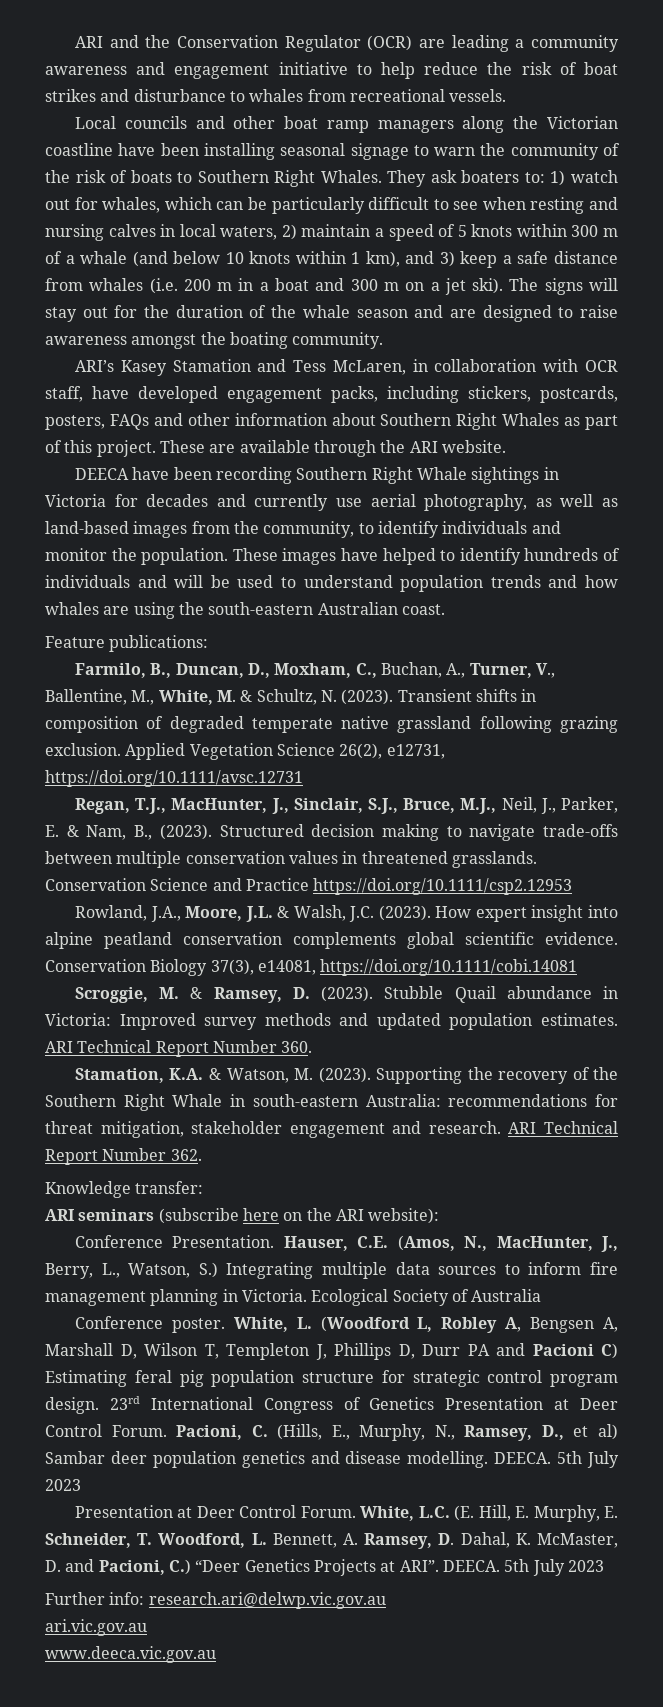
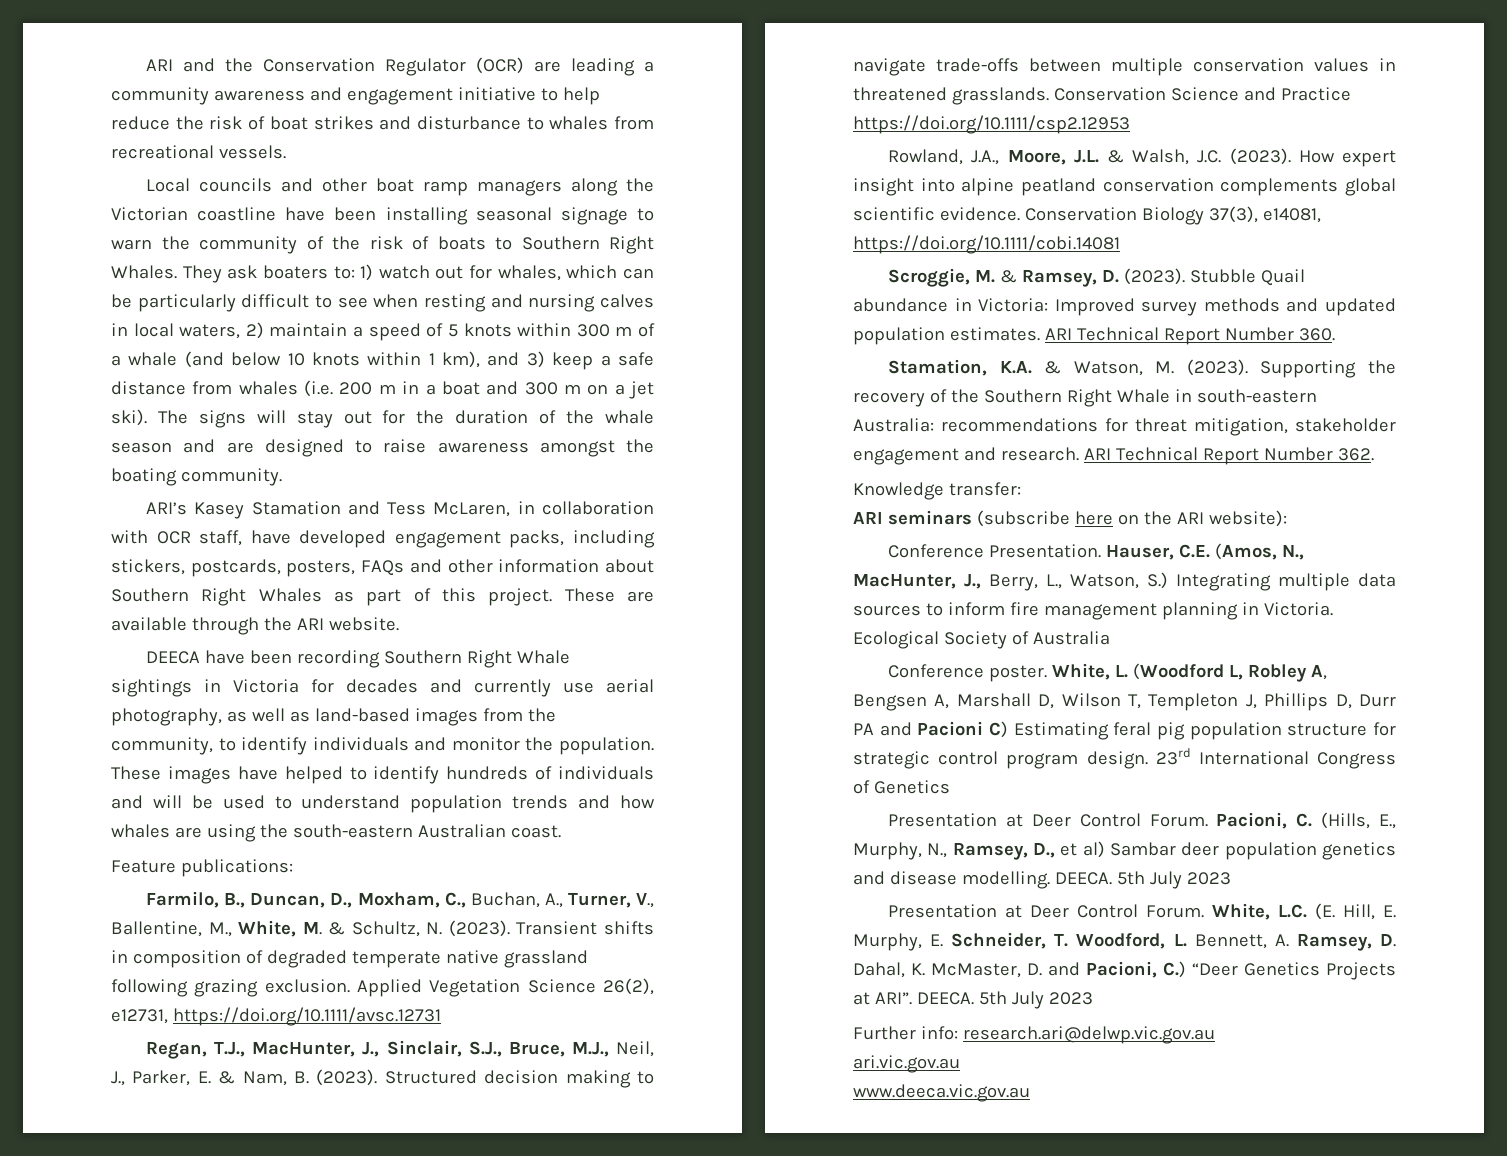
[134,825,153,840] B., -> [294,1071,309,1084] B.
(435, 1403) none -> (950, 787) //

